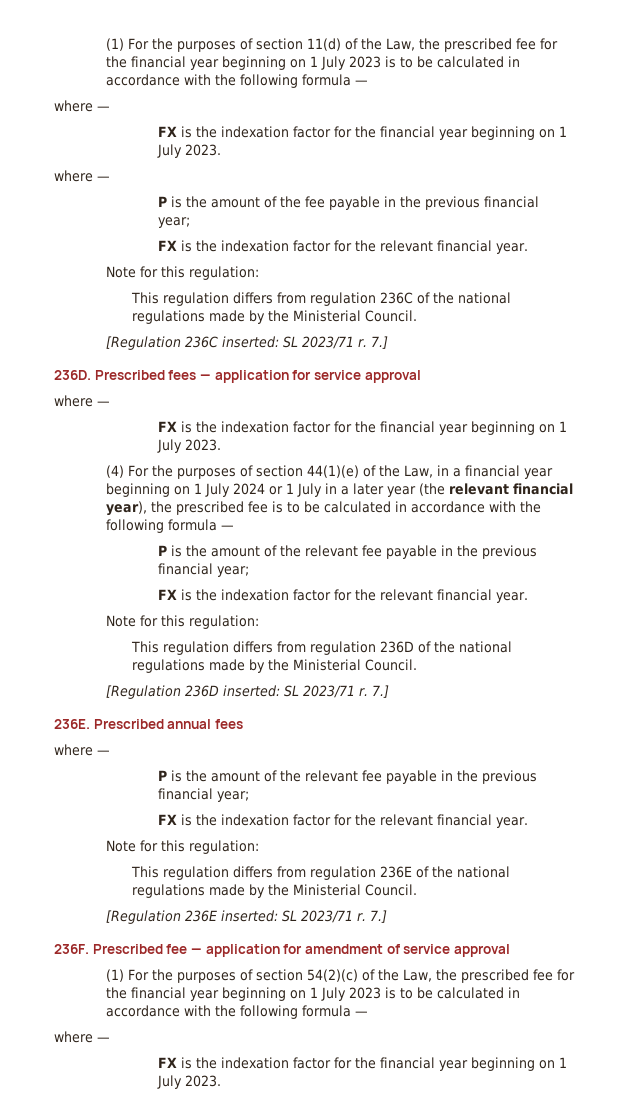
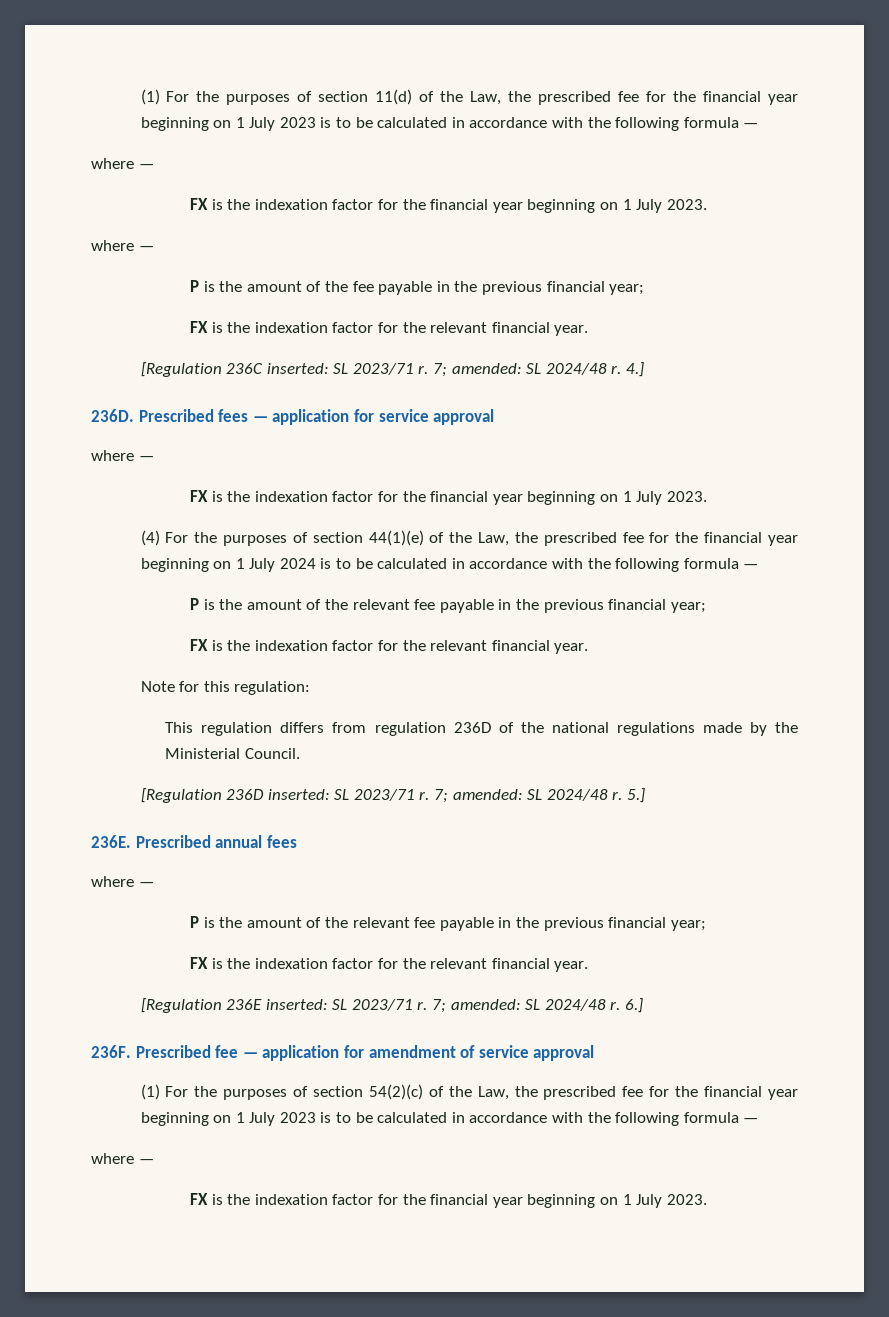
[106,266,260,280] [131,292,512,306] [132,310,418,324] // Note for this regulation: // This regulation differs from regulation 236C of the national regulations made by the Ministerial Council. -> (589, 330) none
[371,336,389,349] 7.] -> [433,362,645,377] 7; amended: SL 2024/48 r. 4.]
[437,465,462,477] in a -> [514,532,699,546] the prescribed fee for the
[269,483,574,497] [106,501,269,516] or 1 July in a later year (the relevant financial year), the prescribed fee -> (316, 563) none
[372,685,390,698] 7.] -> [434,788,646,803] 7; amended: SL 2024/48 r. 5.]
[106,840,260,854] [131,866,511,880] [132,884,418,898] // Note for this regulation: // This regulation differs from regulation 236E of the national regulations made by the Ministerial Council. -> (589, 966) none
[370,910,388,923] 7.] -> [432,998,644,1013] 7; amended: SL 2024/48 r. 6.]

